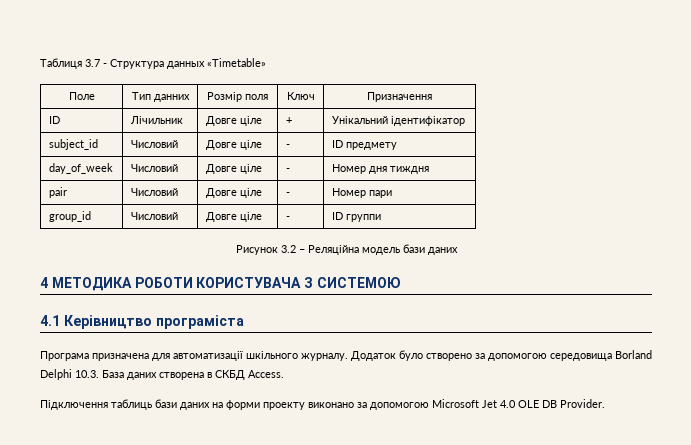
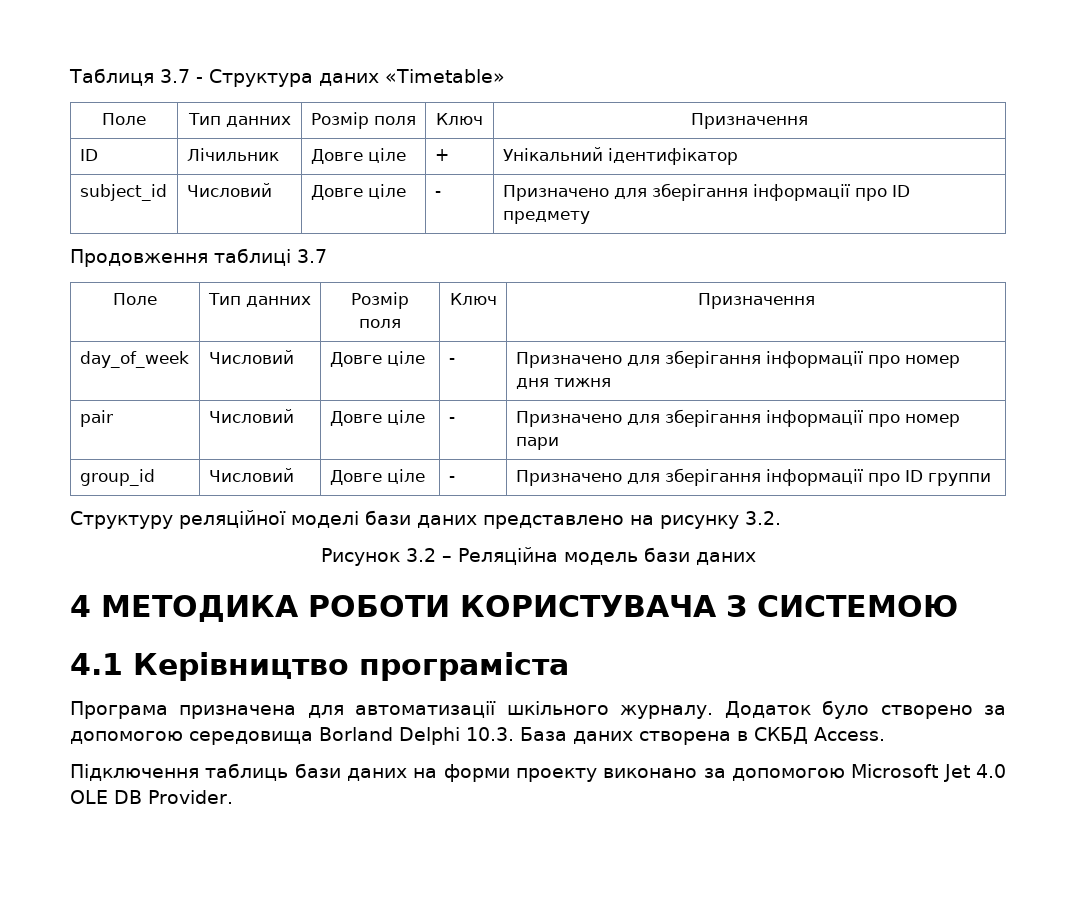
[167,61,205,69] данных -> [319,73,379,86] даних
[331,140,397,150] ID предмету -> [502,183,910,201] [502,211,590,224] [70,248,327,267] [113,293,157,305] [208,293,311,307] [350,292,409,309] [358,319,401,328] [449,293,497,305] [697,293,815,309] Призначено для зберігання інформації про ID предмету // Продовження таблиці 3.7 // Поле | Тип данних | Розмір поля | Ключ | Призначення
[331,164,429,174] Номер дня тиждня -> [515,350,960,368] [515,378,611,389] Призначено для зберігання інформації про номер дня тижня
[331,188,366,198] Номер -> [515,409,960,427] Призначено для зберігання інформації про номер
[331,212,381,222] ID группи -> [515,468,991,486] [70,510,781,529] Призначено для зберігання інформації про ID группи // Структуру реляційної моделі бази даних представлено на рисунку 3.2.

